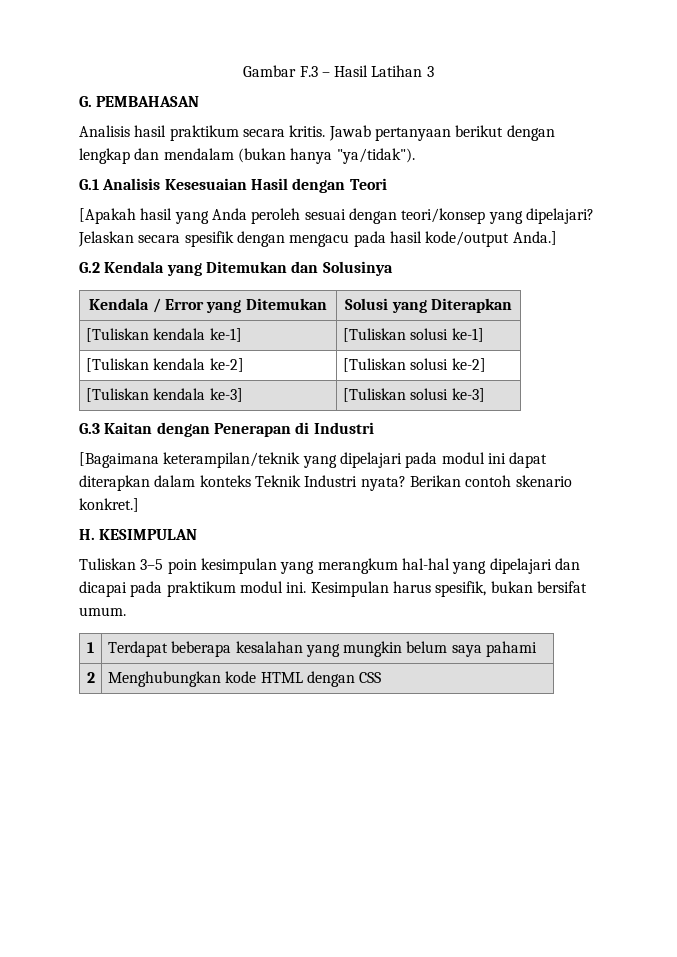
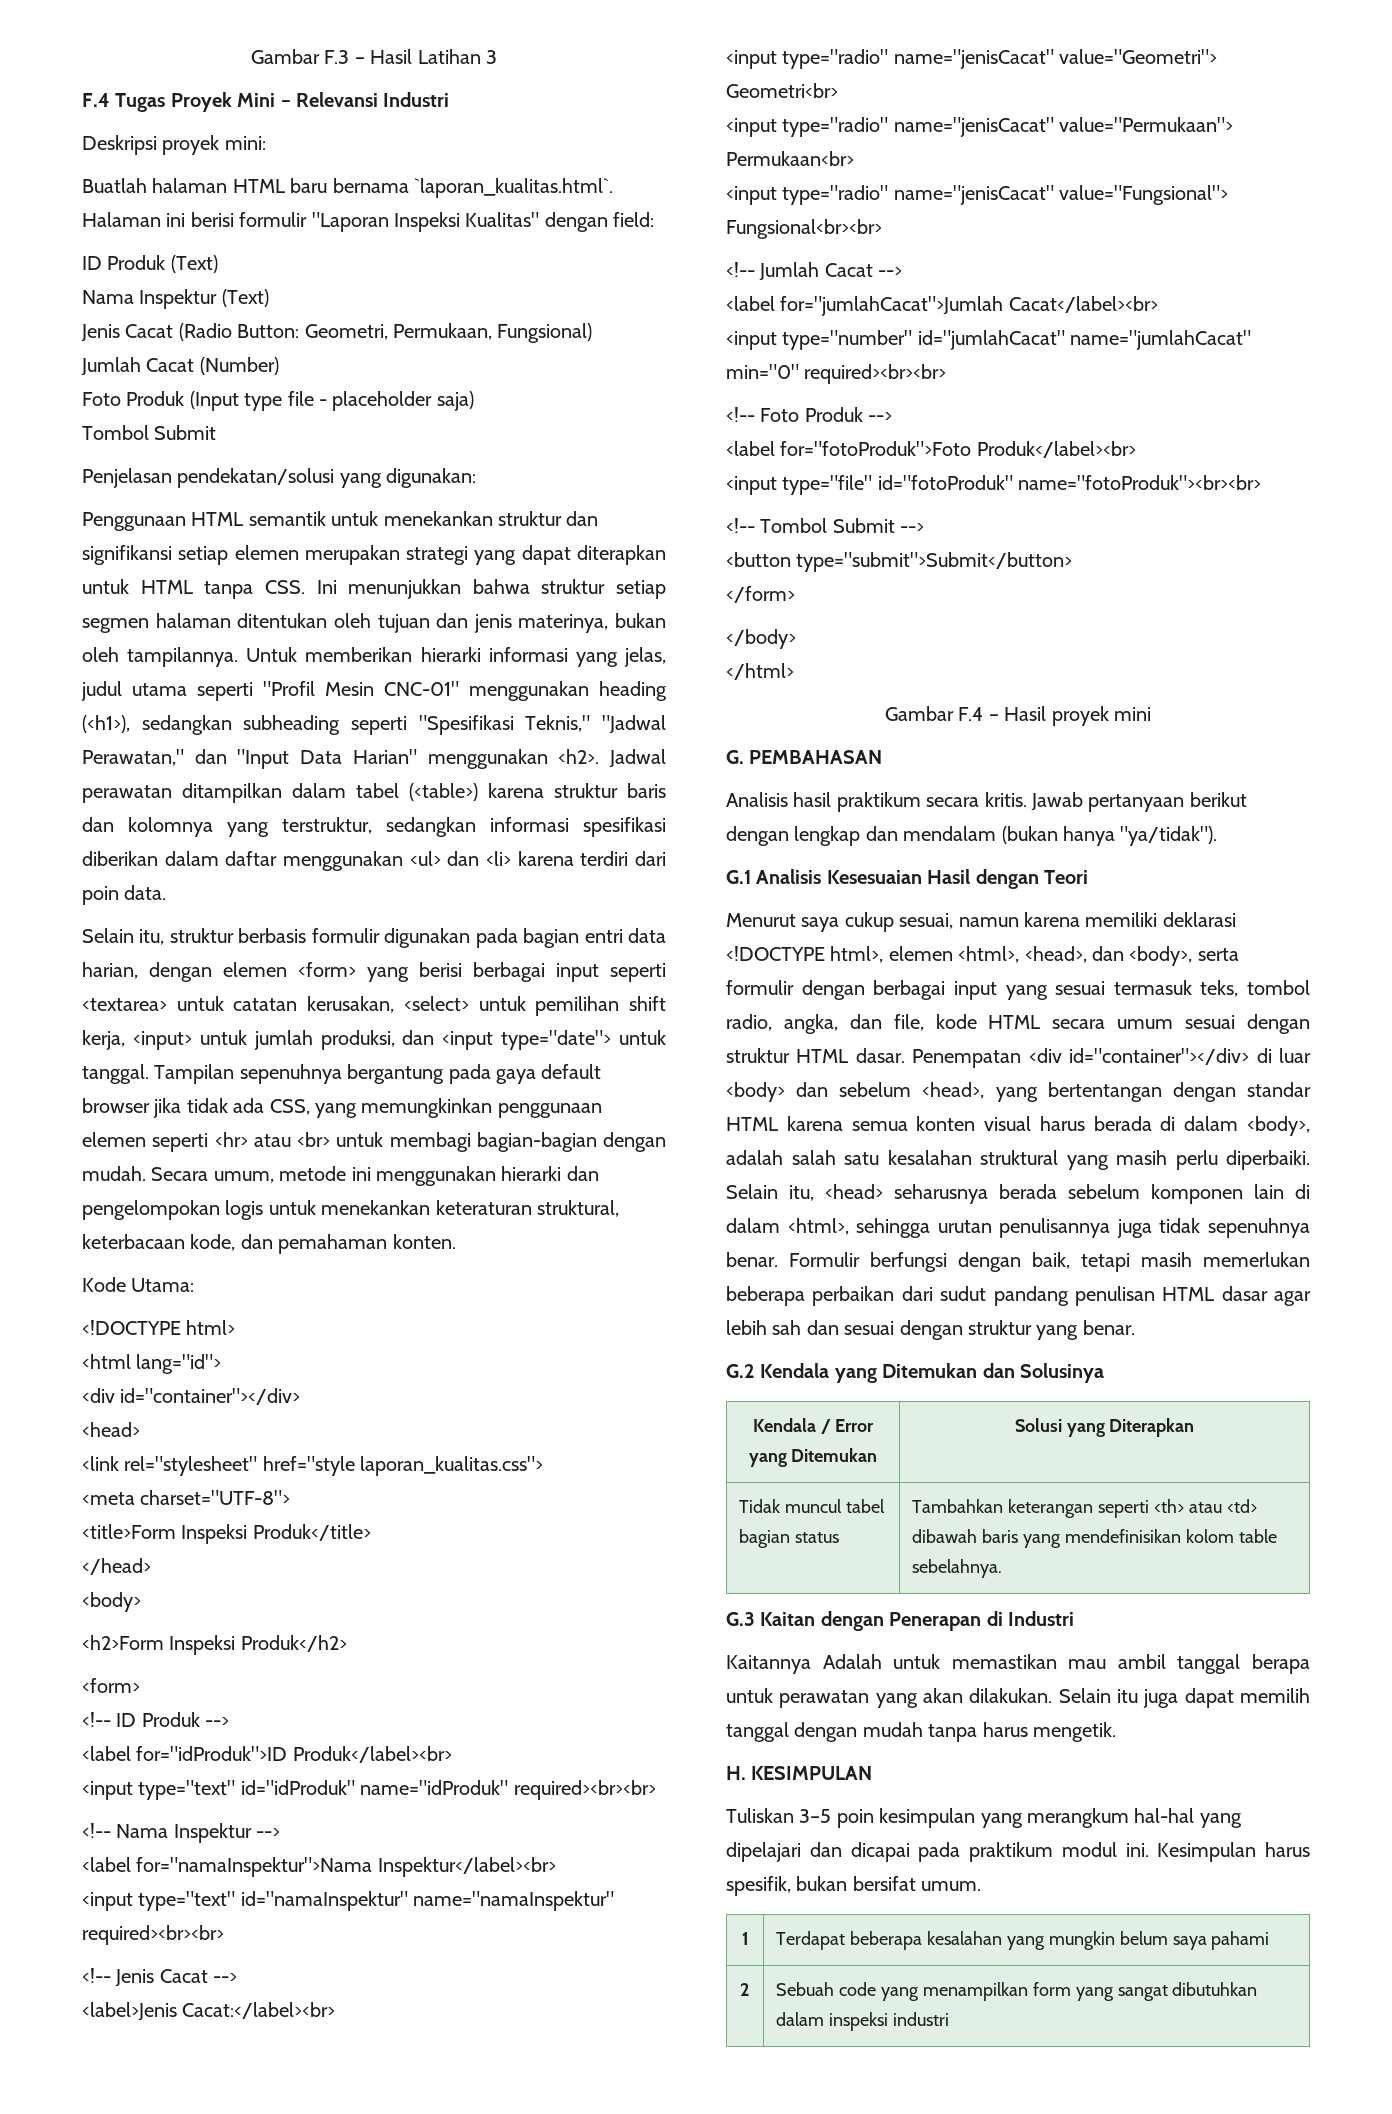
(434, 71) none -> [82,92,450,112] [82,135,266,155] [82,178,613,198] [82,212,655,232] [82,255,218,273] [82,289,269,309] [81,323,593,343] [81,357,279,376] [82,391,474,411] [82,425,217,440] [82,468,477,488] [82,511,599,531] [82,545,666,565] [82,579,666,599] [82,613,666,633] [82,647,666,667] [81,681,667,701] [82,715,667,735] [82,749,666,769] [82,783,666,803] [82,817,666,837] [82,851,667,871] [82,885,167,905] [82,928,666,948] [82,962,666,982] [82,996,666,1016] [82,1030,666,1050] [82,1064,602,1084] [82,1098,602,1118] [82,1132,666,1152] [82,1166,599,1186] [82,1200,619,1220] [82,1234,456,1254] [82,1277,195,1292] [82,1320,236,1335] [82,1354,222,1374] [82,1388,301,1405] [82,1422,140,1437] [82,1456,544,1476] [82,1490,291,1505] [82,1524,371,1544] [82,1558,151,1575] [82,1592,141,1612] [82,1635,347,1655] [82,1678,140,1693] [82,1712,230,1727] [82,1746,452,1763] [82,1780,656,1800] [82,1823,281,1843] [82,1857,556,1877] [82,1891,615,1911] [82,1925,224,1945] [82,1968,238,1987] [82,2002,336,2021] [726,49,1218,69] [726,83,838,98] [726,117,1234,137] [726,151,854,166] [726,185,1229,205] [726,219,882,239] [726,262,903,281] [726,296,1158,316] [726,330,1252,350] [726,364,947,384] [726,407,893,422] [726,441,1136,458] [726,475,1262,495] [726,518,925,533] [726,552,1073,572] [726,586,795,603] [726,629,796,649] [726,663,794,680] [885,706,1151,726] // F.4 Tugas Proyek Mini – Relevansi Industri // Deskripsi proyek mini: // Buatlah halaman HTML baru bernama `laporan_kualitas.html`. Halaman ini berisi formulir "Laporan Inspeksi Kualitas" dengan field: // ID Produk (Text) // Nama Inspektur (Text) // Jenis Cacat (Radio Button: Geometri, Permukaan, Fungsional) // Jumlah Cacat (Number) // Foto Produk (Input type file - placeholder saja) // Tombol Submit // Penjelasan pendekatan/solusi yang digunakan: // Penggunaan HTML semantik untuk menekankan struktur dan signifikansi setiap elemen merupakan strategi yang dapat diterapkan untuk HTML tanpa CSS. Ini menunjukkan bahwa struktur setiap segmen halaman ditentukan oleh tujuan dan jenis materinya, bukan oleh tampilannya. Untuk memberikan hierarki informasi yang jelas, judul utama seperti "Profil Mesin CNC-01" menggunakan heading (<h1>), sedangkan subheading seperti "Spesifikasi Teknis," "Jadwal Perawatan," dan "Input Data Harian" menggunakan <h2>. Jadwal perawatan ditampilkan dalam tabel (<table>) karena struktur baris dan kolomnya yang terstruktur, sedangkan informasi spesifikasi diberikan dalam daftar menggunakan <ul> dan <li> karena terdiri dari poin data. // Selain itu, struktur berbasis formulir digunakan pada bagian entri data harian, dengan elemen <form> yang berisi berbagai input seperti <textarea> untuk catatan kerusakan, <select> untuk pemilihan shift kerja, <input> untuk jumlah produksi, dan <input type="date"> untuk tanggal. Tampilan sepenuhnya bergantung pada gaya default browser jika tidak ada CSS, yang memungkinkan penggunaan elemen seperti <hr> atau <br> untuk membagi bagian-bagian dengan mudah. Secara umum, metode ini menggunakan hierarki dan pengelompokan logis untuk menekankan keteraturan struktural, keterbacaan kode, dan pemahaman konten. // Kode Utama: // <!DOCTYPE html> // <html lang="id"> // <div id="container"></div> // <head> // <link rel="stylesheet" href="style laporan_kualitas.css"> // <meta charset="UTF-8"> // <title>Form Inspeksi Produk</title> // </head> // <body> // <h2>Form Inspeksi Produk</h2> // <form> // <!-- ID Produk --> // <label for="idProduk">ID Produk</label><br> // <input type="text" id="idProduk" name="idProduk" required><br><br> // <!-- Nama Inspektur --> // <label for="namaInspektur">Nama Inspektur</label><br> // <input type="text" id="namaInspektur" name="namaInspektur" required><br><br> // <!-- Jenis Cacat --> // <label>Jenis Cacat:</label><br> // <input type="radio" name="jenisCacat" value="Geometri"> Geometri<br> // <input type="radio" name="jenisCacat" value="Permukaan"> Permukaan<br> // <input type="radio" name="jenisCacat" value="Fungsional"> Fungsional<br><br> // <!-- Jumlah Cacat --> // <label for="jumlahCacat">Jumlah Cacat</label><br> // <input type="number" id="jumlahCacat" name="jumlahCacat" min="0" required><br><br> // <!-- Foto Produk --> // <label for="fotoProduk">Foto Produk</label><br> // <input type="file" id="fotoProduk" name="fotoProduk"><br><br> // <!-- Tombol Submit --> // <button type="submit">Submit</button> // </form> // </body> // </html> // Gambar F.4 – Hasil proyek mini
[79,208,594,224] [78,231,557,247] [Apakah hasil yang Anda peroleh sesuai dengan teori/konsep yang dipelajari? Jelaskan secara spesifik dengan mengacu pada hasil kode/output Anda.] -> [726,912,1236,932] [726,946,1239,966] [726,980,1310,1000] [726,1014,1310,1034] [726,1048,1311,1068] [726,1082,1311,1102] [726,1116,1310,1136] [726,1150,1310,1170] [726,1184,1310,1204] [726,1218,1310,1238] [726,1252,1310,1272] [726,1286,1311,1306] [726,1320,1135,1340] Menurut saya cukup sesuai, namun karena memiliki deklarasi <!DOCTYPE html>, elemen <html>, <head>, dan <body>, serta formulir dengan berbagai input yang sesuai termasuk teks, tombol radio, angka, dan file, kode HTML secara umum sesuai dengan struktur HTML dasar. Penempatan <div id="container"></div> di luar <body> dan sebelum <head>, yang bertentangan dengan standar HTML karena semua konten visual harus berada di dalam <body>, adalah salah satu kesalahan struktural yang masih perlu diperbaiki. Selain itu, <head> seharusnya berada sebelum komponen lain di dalam <html>, sehingga urutan penulisannya juga tidak sepenuhnya benar. Formulir berfungsi dengan baik, tetapi masih memerlukan beberapa perbaikan dari sudut pandang penulisan HTML dasar agar lebih sah dan sesuai dengan struktur yang benar.
[85,328,242,342] [342,328,484,342] [85,358,244,372] [342,358,486,372] [85,388,243,402] [342,388,485,402] [Tuliskan kendala ke-1] | [Tuliskan solusi ke-1] // [Tuliskan kendala ke-2] | [Tuliskan solusi ke-2] // [Tuliskan kendala ke-3] | [Tuliskan solusi ke-3] -> [739,1499,886,1513] [739,1529,840,1548] [912,1499,1257,1518] [912,1529,1277,1548] [912,1559,1003,1578] Tidak muncul tabel bagian status | Tambahkan keterangan seperti <th> atau <td> dibawah baris yang mendefinisikan kolom table sebelahnya.
[79,452,548,468] [79,475,572,491] [79,498,139,512] [Bagaimana keterampilan/teknik yang dipelajari pada modul ini dapat diterapkan dalam konteks Teknik Industri nyata? Berikan contoh skenario konkret.] -> [726,1654,1310,1674] [726,1688,1310,1708] [726,1722,1116,1742] Kaitannya Adalah untuk memastikan mau ambil tanggal berapa untuk perawatan yang akan dilakukan. Selain itu juga dapat memilih tanggal dengan mudah tanpa harus mengetik.
[107,671,382,687] Menghubungkan kode HTML dengan CSS -> [776,1982,1258,2001] [776,2012,950,2031] Sebuah code yang menampilkan form yang sangat dibutuhkan dalam inspeksi industri

